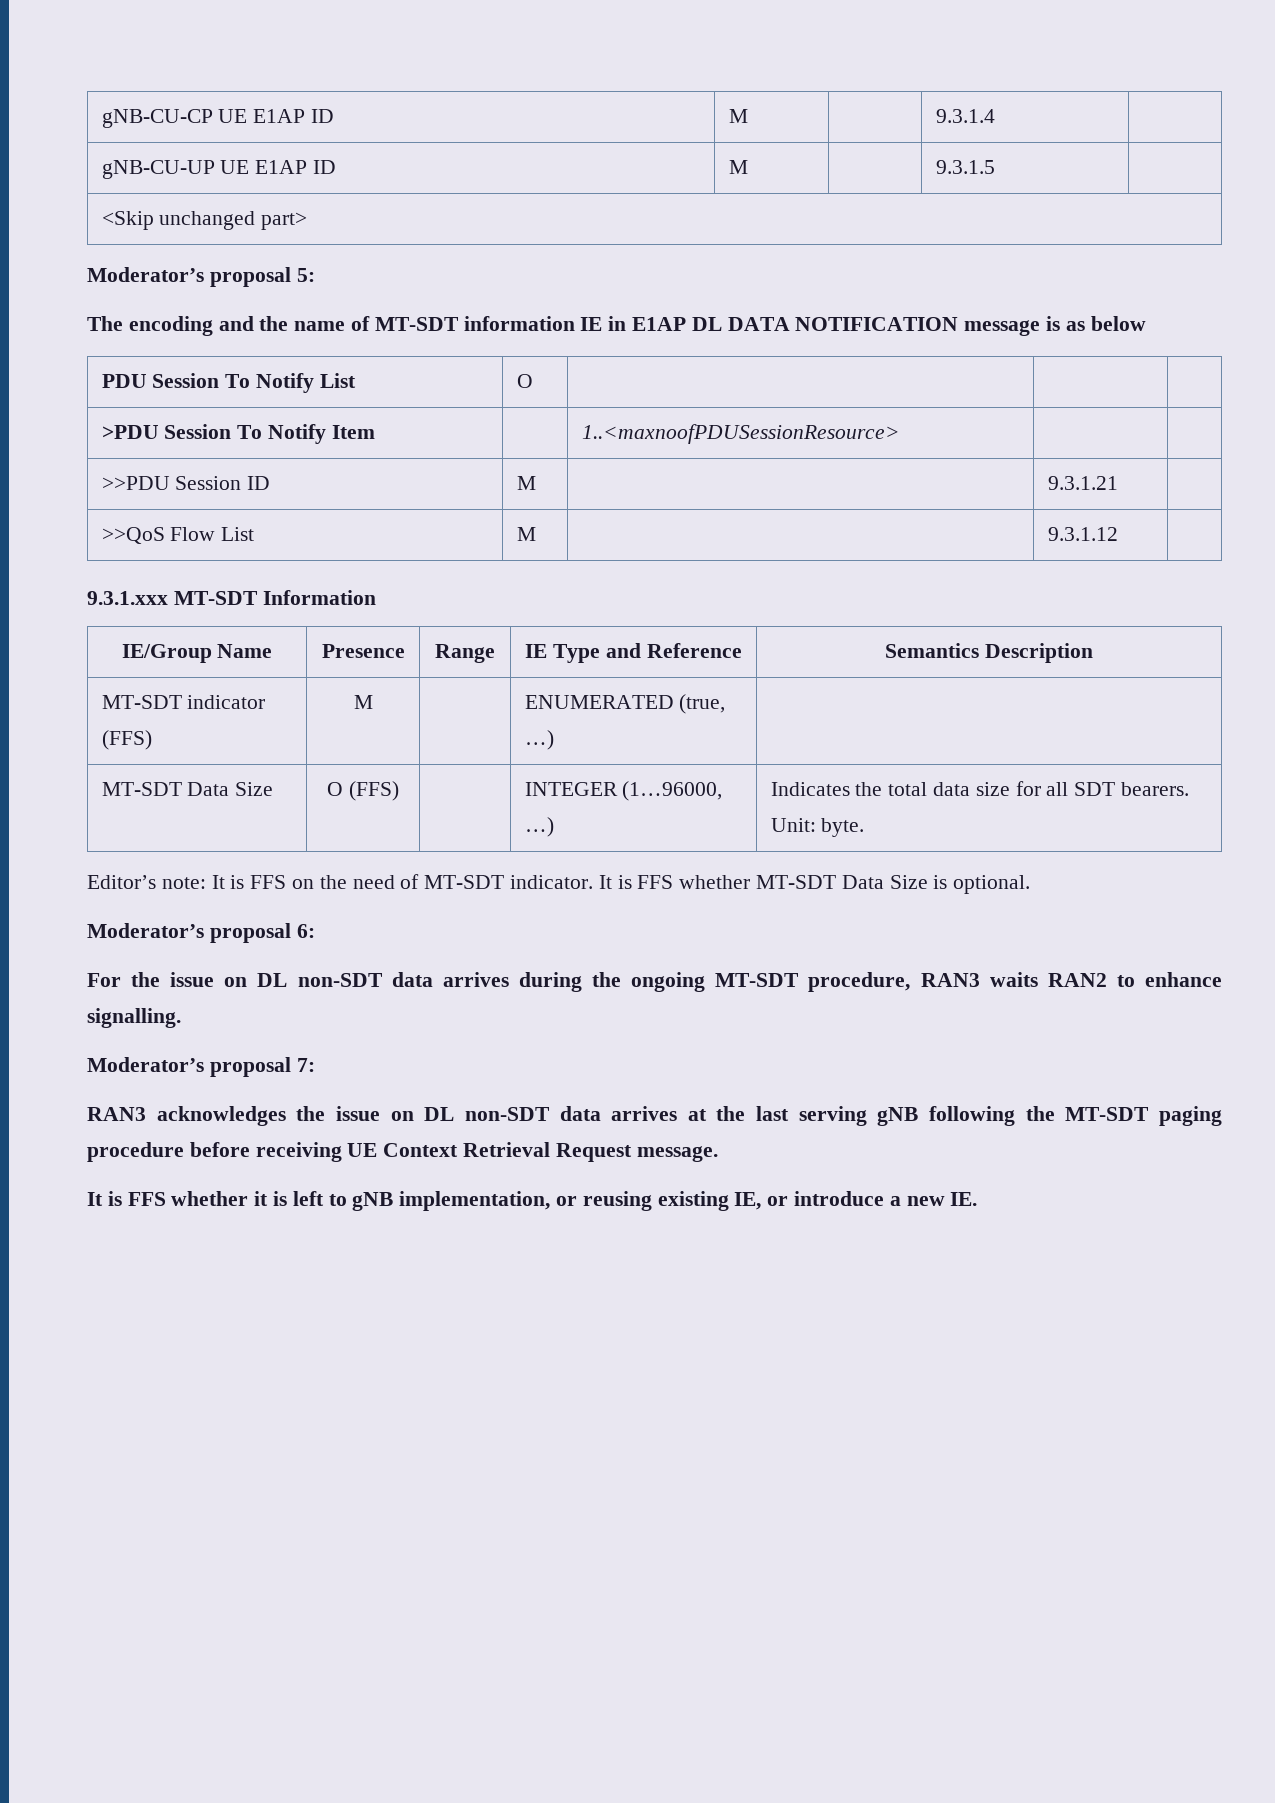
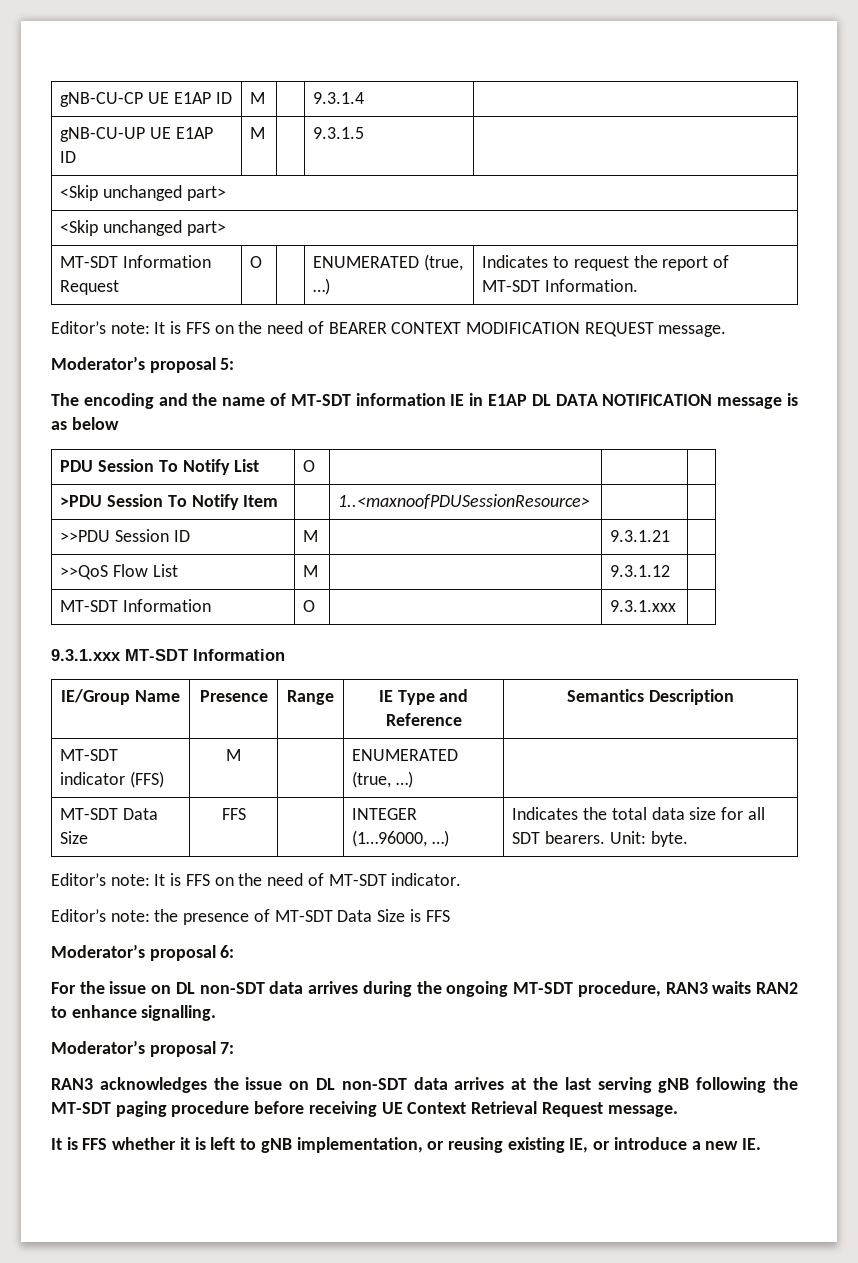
(308, 221) none -> [60,220,226,236] [60,255,212,268] [60,280,120,295] [250,256,263,268] [313,254,464,271] [313,278,331,295] [482,255,730,271] [482,279,639,292] [51,321,727,337] // <Skip unchanged part> // MT-SDT Information Request | O | | ENUMERATED (true, …) | Indicates to request the report of MT-SDT Information. // Editor’s note: It is FFS on the need of BEARER CONTEXT MODIFICATION REQUEST message.
(1118, 534) none -> [60,599,212,612] [303,600,316,612] [610,600,677,612] // MT-SDT Information | O | | 9.3.1.xxx |
[327,781,399,801] O (FFS) -> [221,808,246,820] FFS
[598,875,751,889] It is FFS whether -> [51,909,270,925] // Editor’s note: the presence of
[953,875,1031,894] optional. -> [425,910,450,922] FFS

